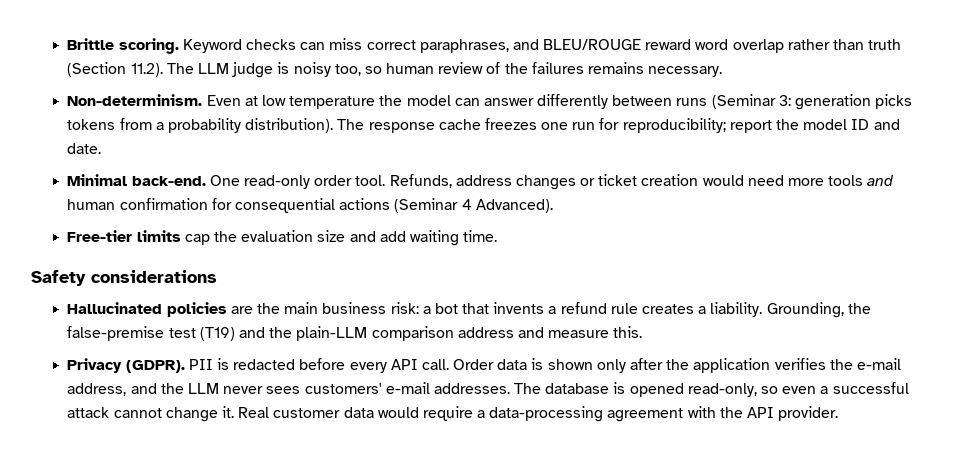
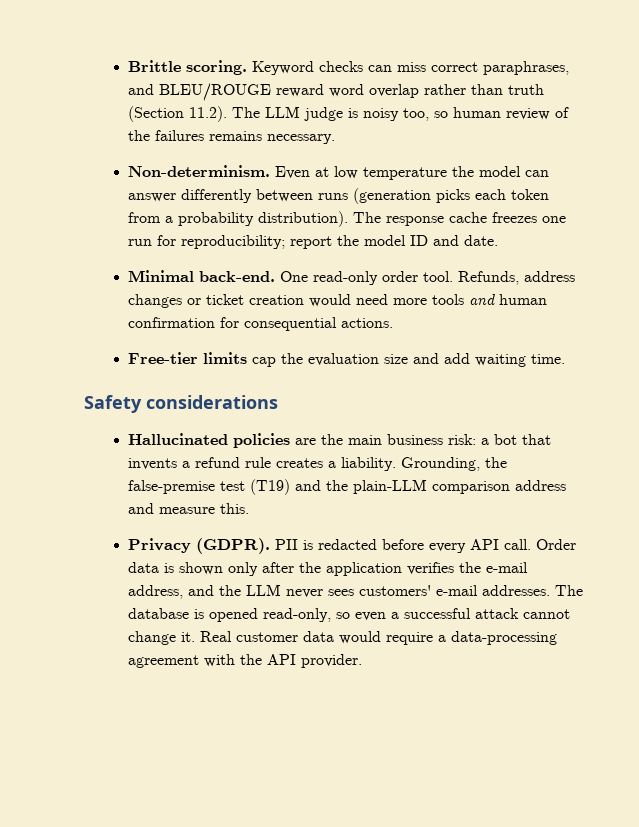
[711,94,913,110] [67,119,116,130] (Seminar 3: generation picks tokens -> [353,188,550,204] (generation picks each token
[339,198,553,213] actions (Seminar 4 Advanced). -> [341,318,394,328] actions.

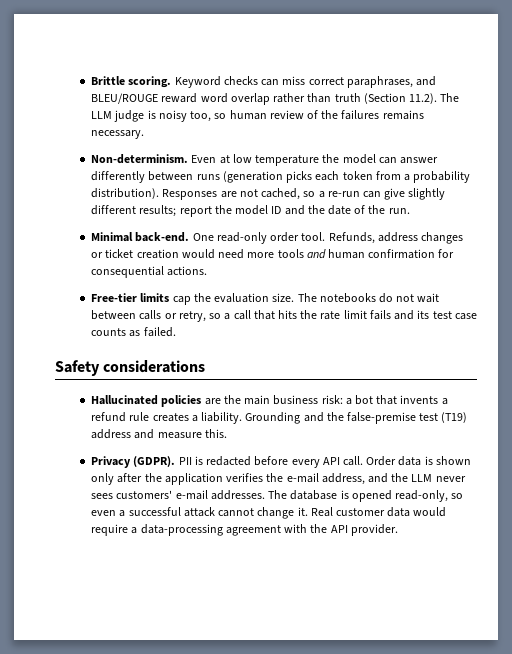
[353,212,567,226] [128,235,286,249] The response cache freezes one run for reproducibility; -> [162,188,446,200] [91,205,177,217] Responses are not cached, so a re-run can give slightly different results;
[464,235,499,246] date. -> [307,205,410,215] the date of the run.
[384,353,566,367] size and add waiting time. -> [272,293,440,303] [91,310,477,322] [91,327,176,337] size. The notebooks do not wait between calls or retry, so a call that hits the rate limit fails and its test case counts as failed.
[401,457,481,471] Grounding, -> [245,412,324,424] Grounding and
[295,479,511,494] and the plain-LLM comparison -> (468, 417) none

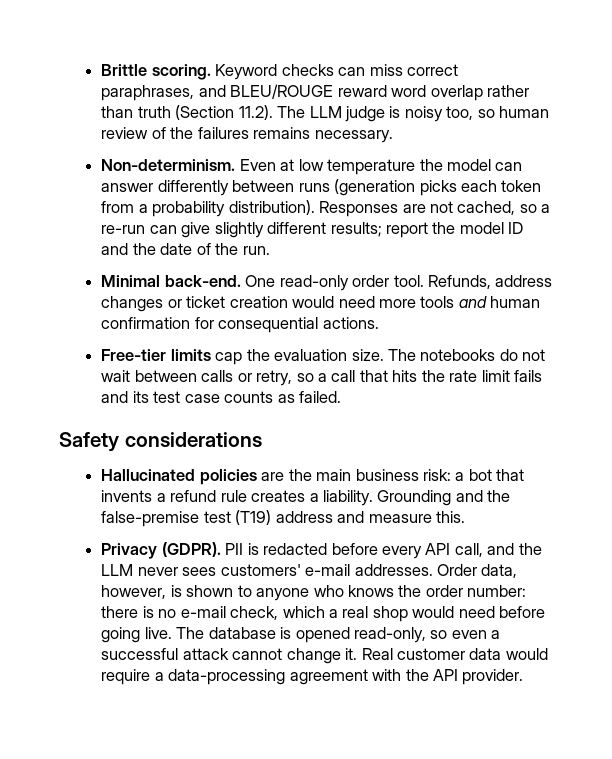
[342,456,471,466] [91,473,365,485] call. Order data is shown only after the application verifies the e-mail address, -> [454,543,483,557] call,
(265, 495) none -> [436,564,518,578] [101,585,527,601] [101,606,546,622] [101,627,172,643] Order data, however, is shown to anyone who knows the order number: there is no e-mail check, which a real shop would need before going live.

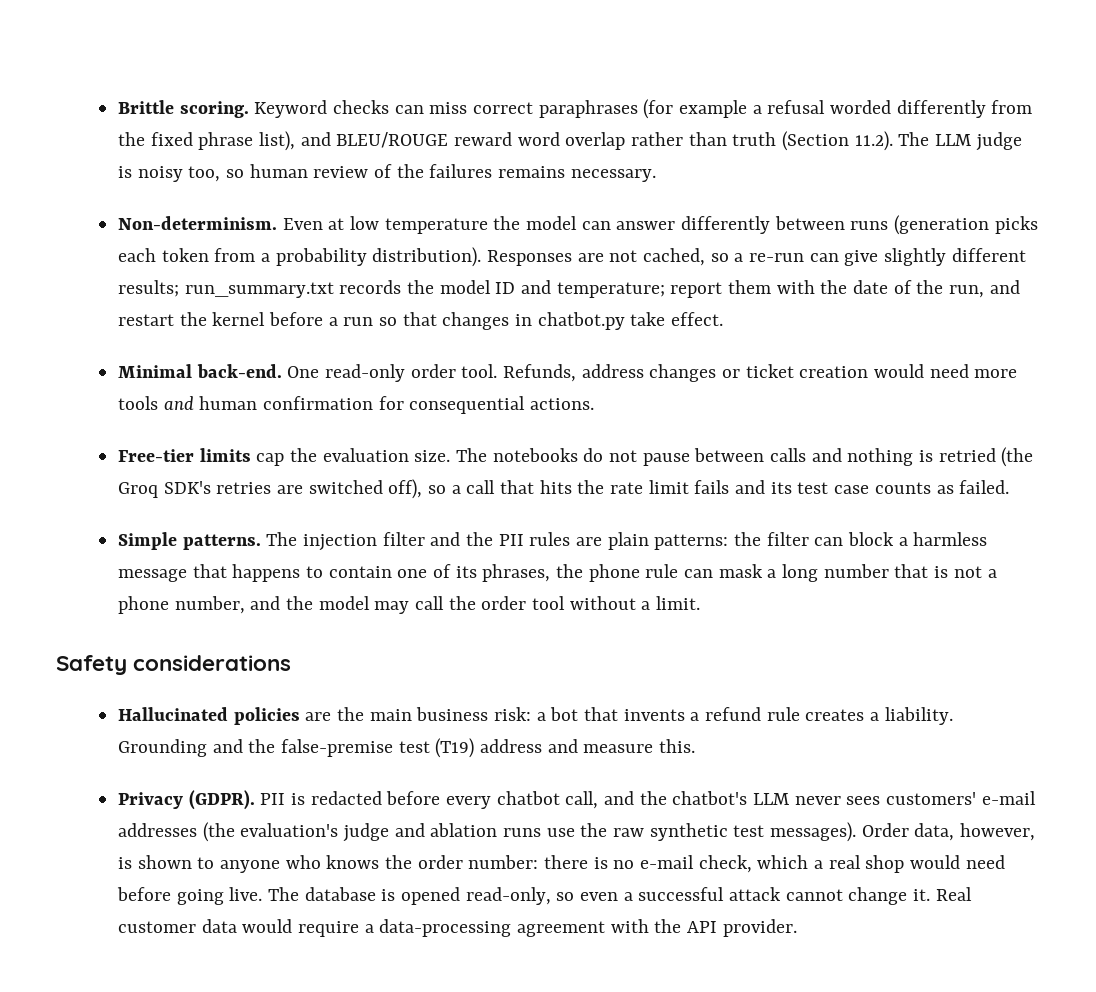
[101,85,195,101] paraphrases, -> [538,99,1033,119] [118,131,296,151] paraphrases (for example a refusal worded differently from the fixed phrase list),
[385,222,428,238] report -> [184,280,402,298] run_summary.txt records
[132,243,270,255] the date of the run. -> [556,280,1020,298] [118,312,724,330] temperature; report them with the date of the run, and restart the kernel before a run so that changes in chatbot.py take effect.
[101,370,131,382] wait -> [642,453,690,466] pause
[237,370,293,386] or retry, -> [811,447,1034,467] [118,479,423,499] and nothing is retried (the Groq SDK's retries are switched off),
(341, 397) none -> [118,532,988,551] [118,564,997,582] [118,596,701,614] // Simple patterns. The injection filter and the PII rules are plain patterns: the filter can block a harmless message that happens to contain one of its phrases, the phone rule can mask a long number that is not a phone number, and the model may call the order tool without a limit.
[425,543,451,555] API -> [496,791,560,805] chatbot
(542, 549) none -> [672,791,748,805] chatbot's
[354,564,433,576] addresses. -> [118,822,857,842] addresses (the evaluation's judge and ablation runs use the raw synthetic test messages).

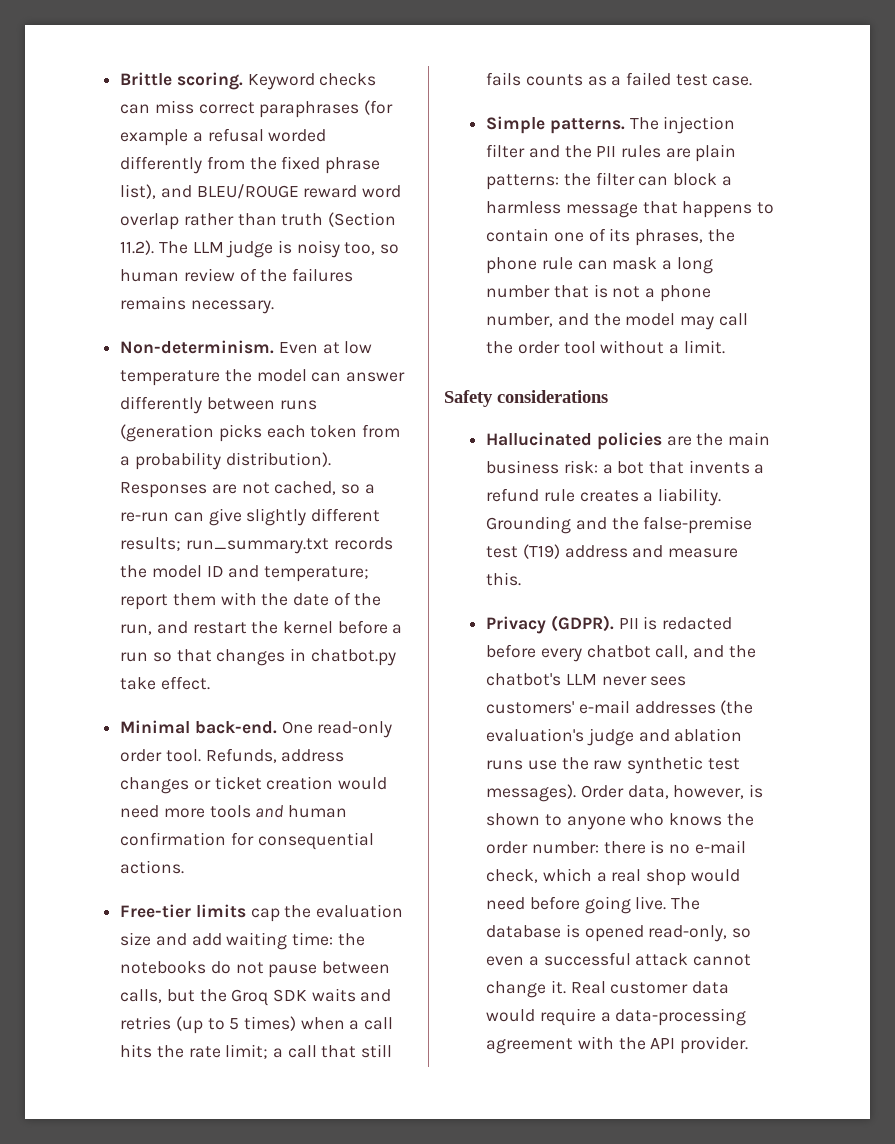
[414,448,488,462] size. The -> [120,932,365,950] size and add waiting time: the
[770,447,1034,467] [118,479,1010,499] calls and nothing is retried (the Groq SDK's retries are switched off), so a call that hits the rate limit fails and its test case counts as failed. -> [120,988,392,1006] [120,1016,394,1034] [120,1044,393,1059] [486,72,753,86] calls, but the Groq SDK waits and retries (up to 5 times) when a call hits the rate limit; a call that still fails counts as a failed test case.

